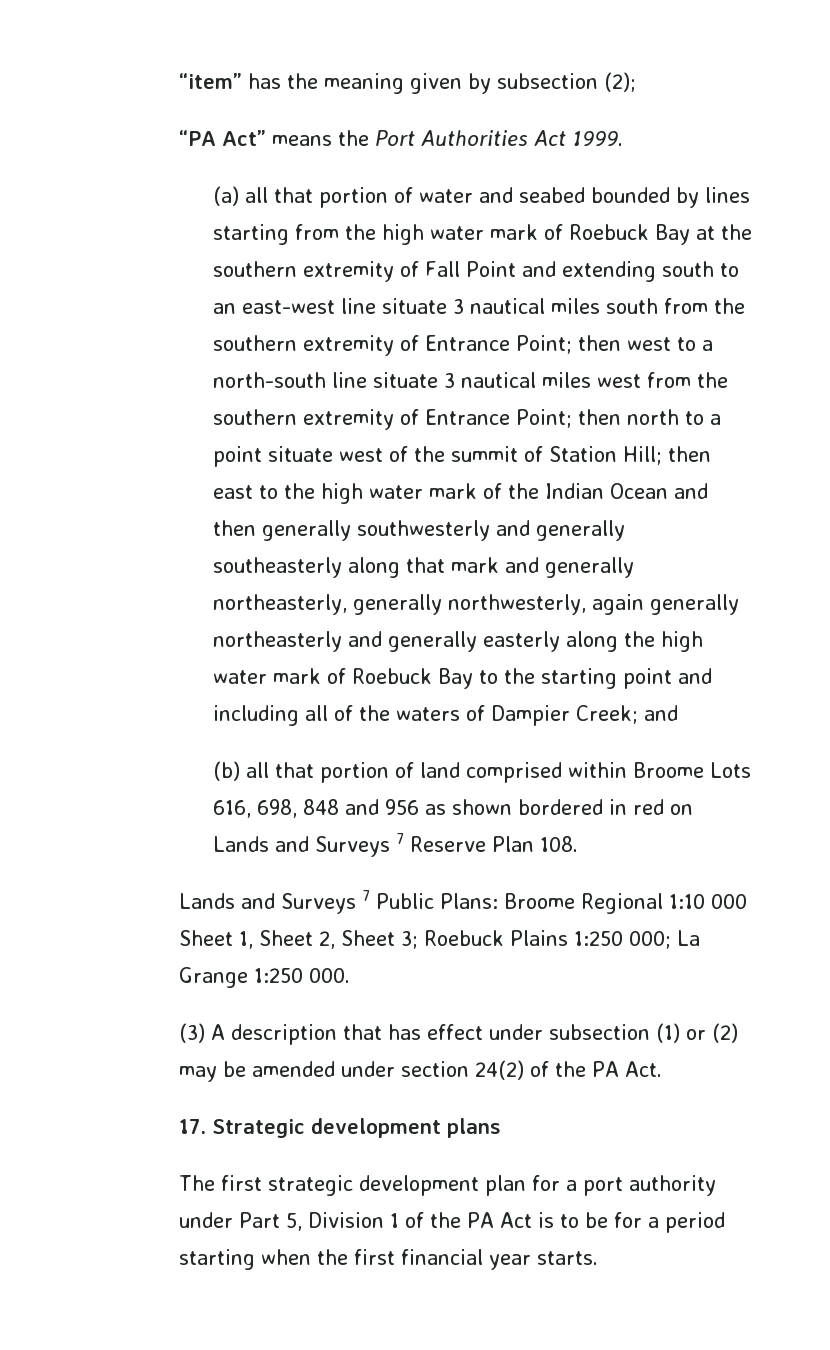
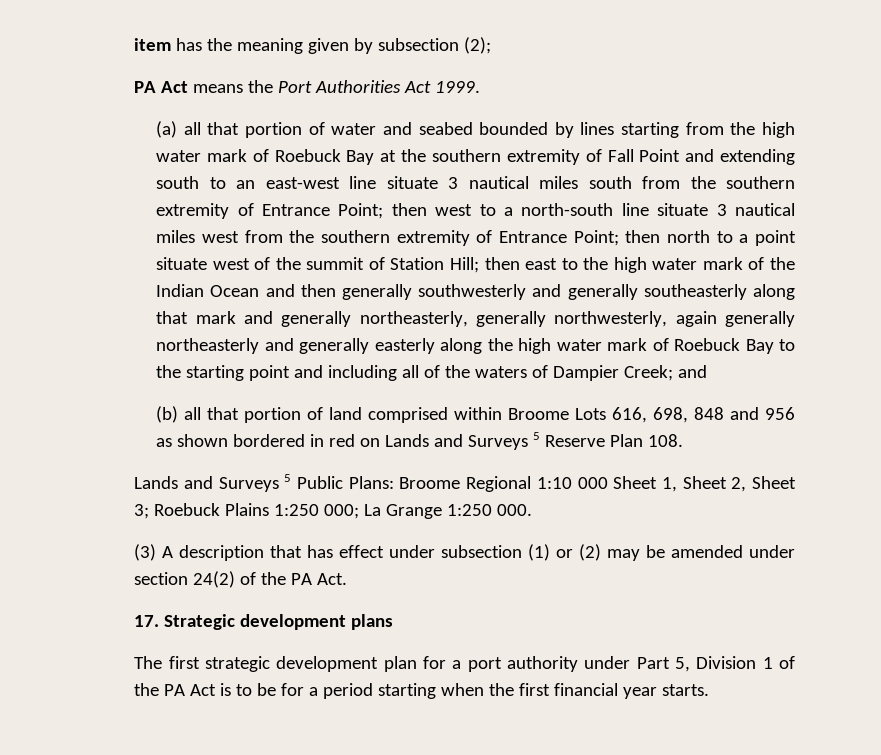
[178,73,242,89] “item” -> [134,38,172,51] item
[178,130,266,146] “PA Act” -> [134,81,189,93] PA Act
[396,833,405,844] 7 -> [533,432,541,440] 5
[361,890,370,901] 7 -> [284,474,292,482] 5

